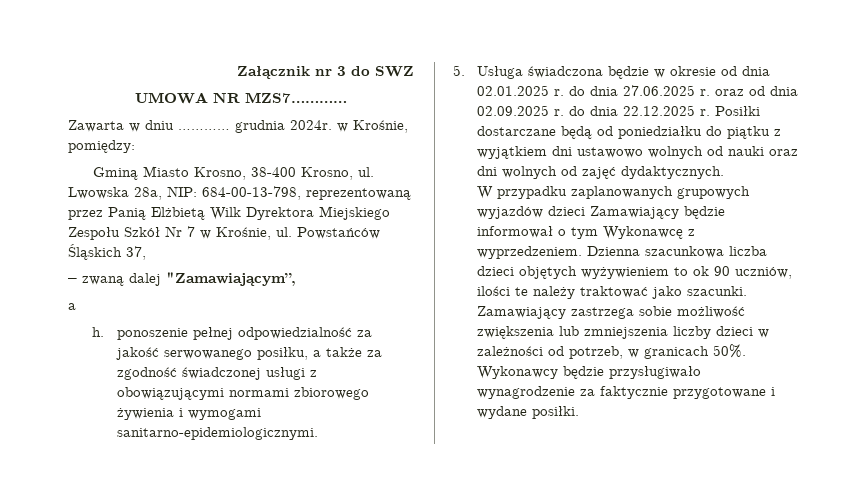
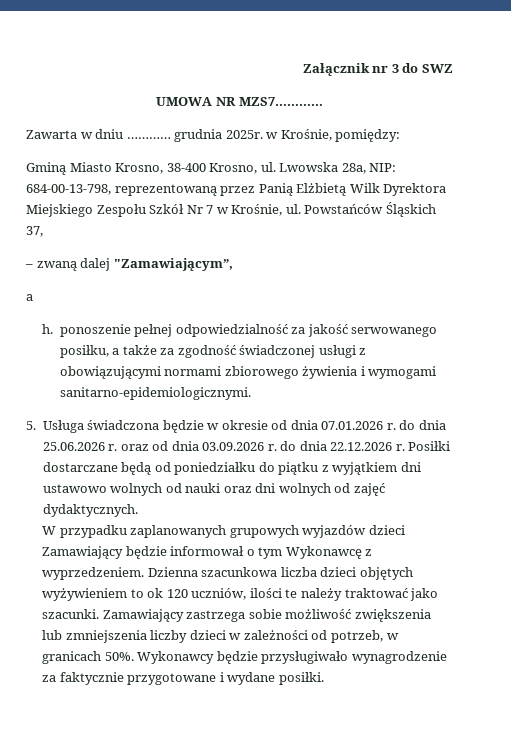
[290,120,332,130] 2024r. -> [225,130,263,139] 2025r.
[477,85,696,96] 02.01.2025 r. do dnia 27.06.2025 -> [321,420,446,430] [42,442,105,451] 07.01.2026 r. do dnia 25.06.2026
[477,105,696,116] 02.09.2025 r. do dnia 22.12.2025 -> [202,441,393,451] 03.09.2026 r. do dnia 22.12.2026
[714,266,731,276] 90 -> [166,589,188,598] 120

